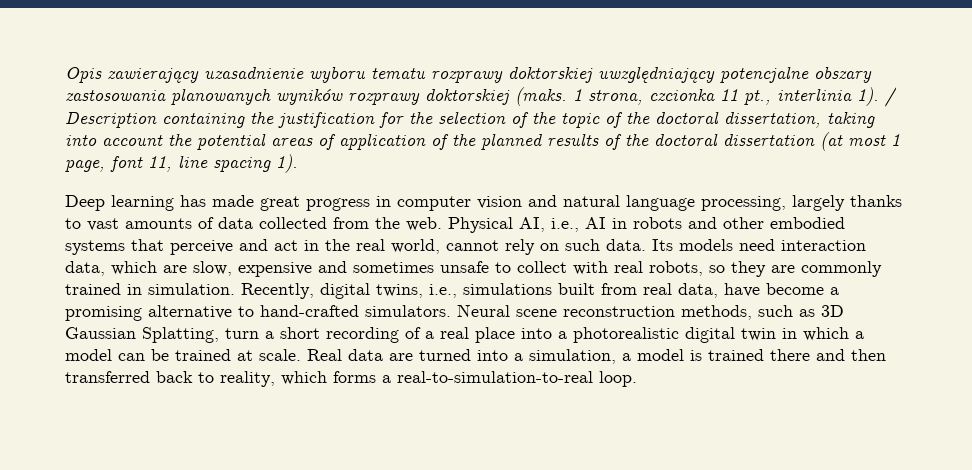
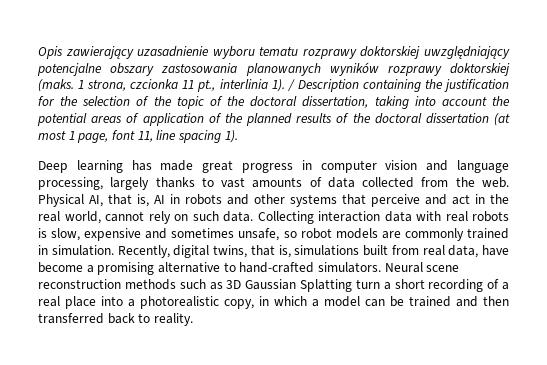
[563,195,620,207] natural -> (449, 165) none
[551,218,579,232] i.e., -> [108,194,149,207] that is,
[770,217,845,229] embodied -> (285, 199) none
[652,239,866,251] [65,261,766,277] Its models need interaction data, which are slow, expensive and sometimes unsafe to collect with real robots, so they -> [257,211,509,224] [38,228,378,241] Collecting interaction data with real robots is slow, expensive and sometimes unsafe, so robot models
[429,284,457,298] i.e., -> [250,245,291,258] that is,
[681,305,752,320] methods, -> [124,279,176,290] methods
[142,327,219,343] Splatting, -> [300,279,352,292] Splatting
[685,327,776,343] digital twin -> [224,299,254,309] copy,
[237,349,810,364] at scale. Real data are turned into a simulation, a model is trained there -> (451, 301) none
[220,371,637,387] reality, which forms a real-to-simulation-to-real loop. -> [153,313,193,326] reality.

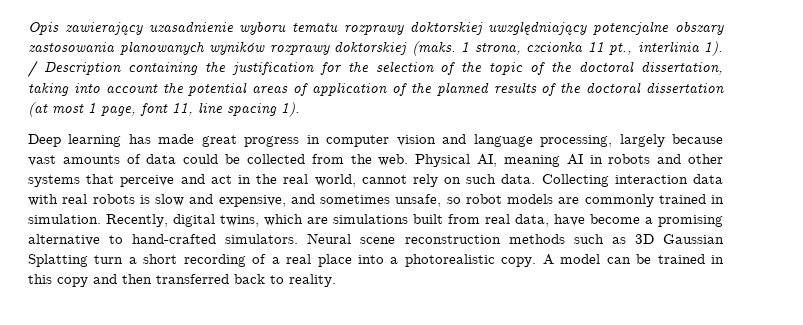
[155,177,214,188] thanks to -> [671,134,723,144] because
(355, 182) none -> [183,154,241,164] could be
[108,194,149,207] that is, -> [503,155,560,167] meaning
[51,228,142,241] slow, expensive -> [155,194,286,207] slow and expensive,
[250,245,291,258] that is, -> [264,214,328,226] which are
[224,296,319,309] copy, in which a -> [501,254,554,267] copy. A
(451, 301) none -> [711,255,725,264] [28,274,88,287] in this copy

